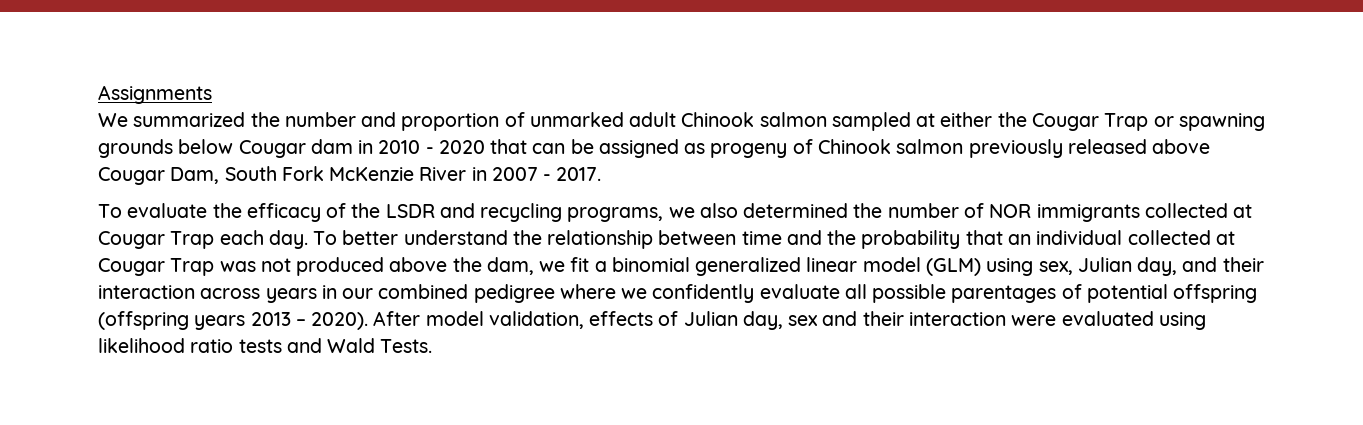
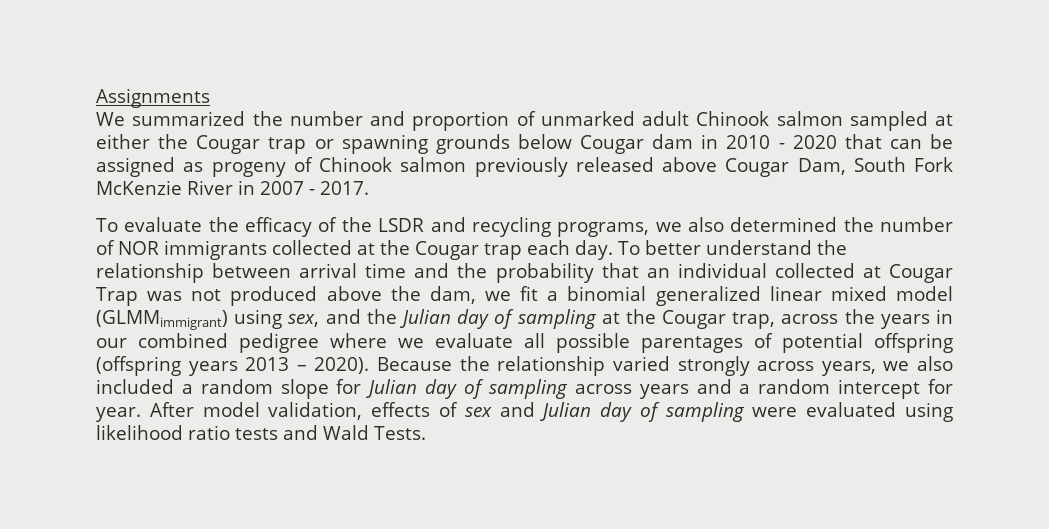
[1104,113,1149,131] Trap -> [268,137,307,154] trap
[98,231,215,249] Cougar Trap -> [380,240,522,260] the Cougar trap
(737, 237) none -> [299,263,358,278] arrival
[862,257,1264,276] [98,285,261,299] model (GLM) using sex, Julian day, and their interaction across -> [830,286,953,301] [96,309,875,330] mixed model (GLMMimmigrant) using sex, and the Julian day of sampling at the Cougar trap, across the
[652,284,755,303] confidently -> (424, 343) none
(369, 321) none -> [377,356,954,376] [96,379,954,399] [96,407,141,422] Because the relationship varied strongly across years, we also included a random slope for Julian day of sampling across years and a random intercept for year.
[683,311,1006,330] Julian day, sex and their interaction -> [464,402,745,422] sex and Julian day of sampling

